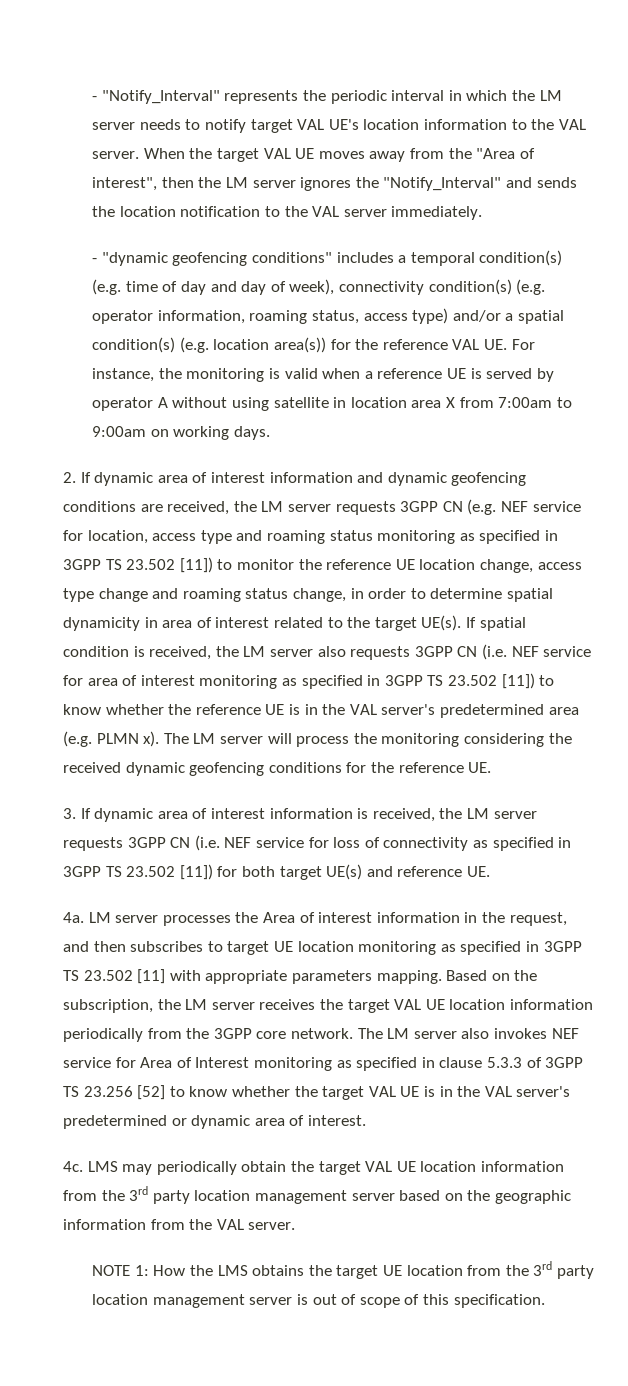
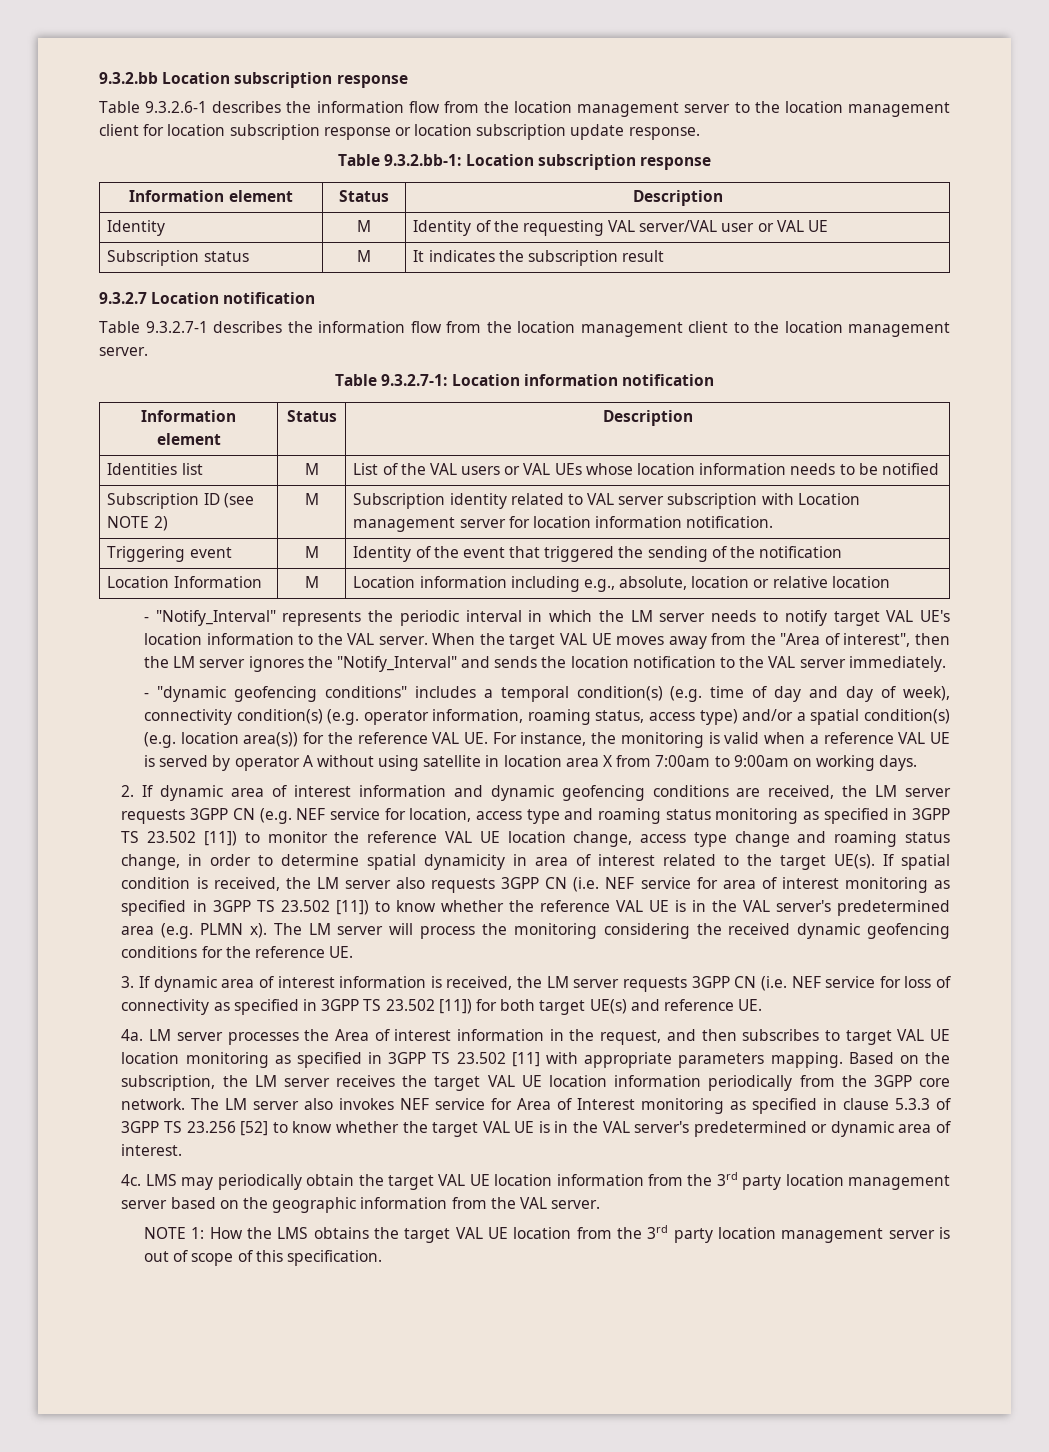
(92, 98) none -> [99,72,408,88] [99,101,950,117] [99,124,700,140] [338,154,711,170] [129,190,293,202] [339,190,389,202] [632,190,723,206] [107,220,166,236] [357,220,371,232] [413,220,829,236] [107,250,249,266] [357,250,371,262] [413,250,665,266] [99,292,316,304] [99,321,950,337] [99,347,148,356] [335,374,714,386] [141,410,236,422] [156,433,221,445] [286,410,337,422] [602,410,693,426] [107,463,203,475] [304,463,319,475] [353,463,939,475] [107,493,254,509] [107,516,168,531] [304,493,319,505] [353,493,860,509] [353,516,774,532] [107,546,232,562] [304,546,319,558] [353,546,843,562] [107,576,262,588] [304,576,319,588] [353,576,890,592] 9.3.2.bb Location subscription response // Table 9.3.2.6-1 describes the information flow from the location management server to the location management client for location subscription response or location subscription update response. // Table 9.3.2.bb-1: Location subscription response // Information element | Status | Description // Identity | M | Identity of the requesting VAL server/VAL user or VAL UE // Subscription status | M | It indicates the subscription result // 9.3.2.7 Location notification // Table 9.3.2.7-1 describes the information flow from the location management client to the location management server. // Table 9.3.2.7-1: Location information notification // Information element | Status | Description // Identities list | M | List of the VAL users or VAL UEs whose location information needs to be notified // Subscription ID (see NOTE 2) | M | Subscription identity related to VAL server subscription with Location management server for location information notification. // Triggering event | M | Identity of the event that triggered the sending of the notification // Location Information | M | Location information including e.g., absolute, location or relative location //
(443, 373) none -> [898,732,926,744] VAL
(392, 564) none -> [444,831,472,843] VAL
(261, 709) none -> [615,900,643,912] VAL
(270, 948) none -> [897,1029,925,1041] VAL
(379, 1272) none -> [455,1227,483,1239] VAL

